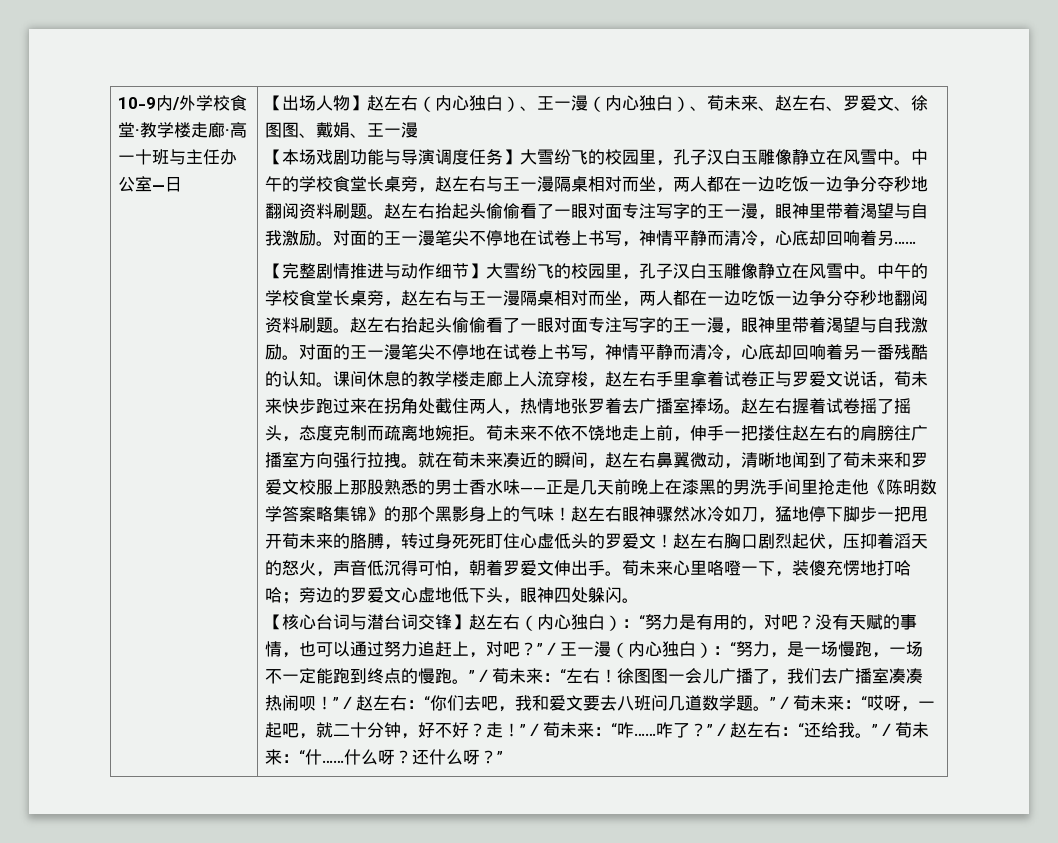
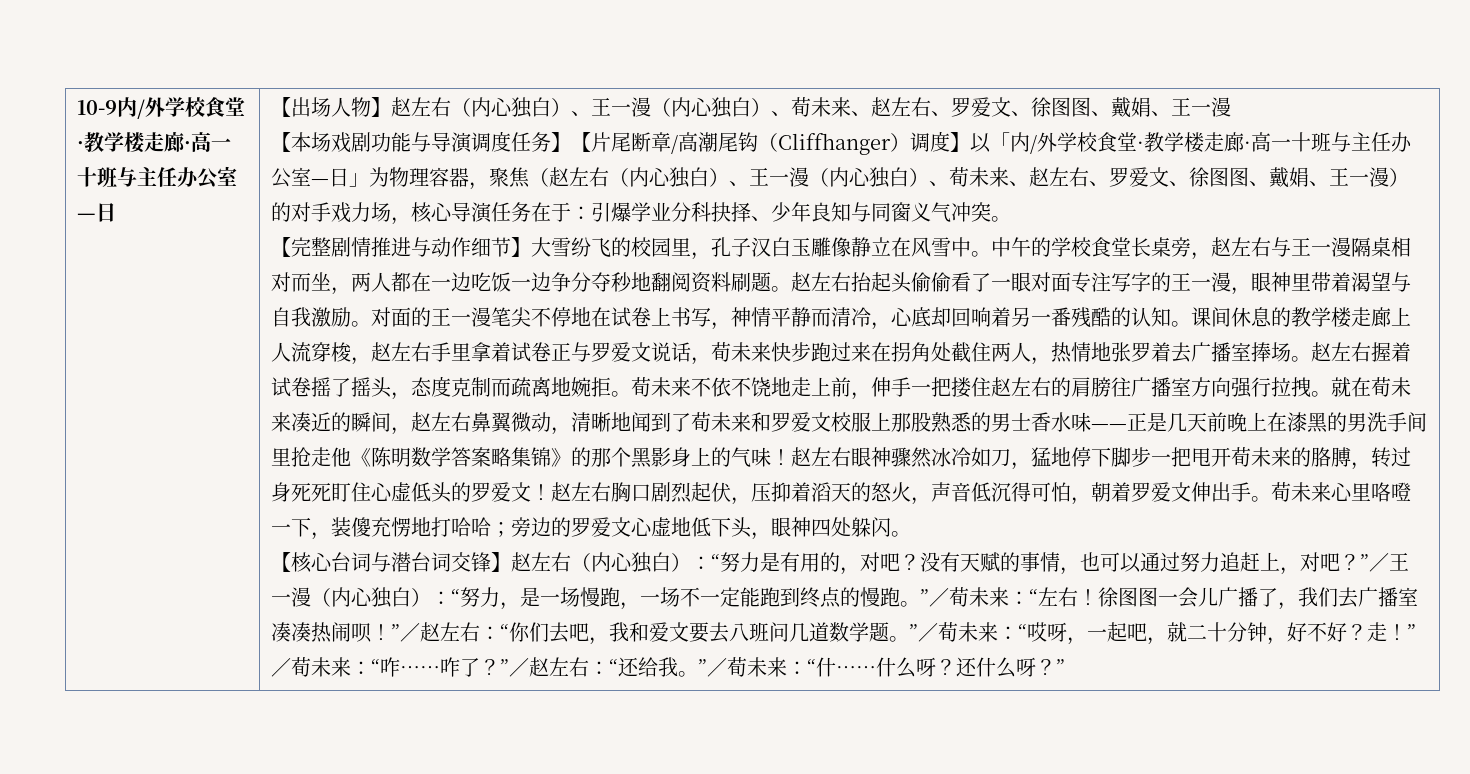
[520,149,929,166] [265,176,929,193] [265,203,929,220] [265,230,917,247] 大雪纷飞的校园里，孔子汉白玉雕像静立在风雪中。中午的学校食堂长桌旁，赵左右与王一漫隔桌相对而坐，两人都在一边吃饭一边争分夺秒地翻阅资料刷题。赵左右抬起头偷偷看了一眼对面专注写字的王一漫，眼神里带着渴望与自我激励。对面的王一漫笔尖不停地在试卷上书写，神情平静而清冷，心底却回响着另…… -> [570,131,1412,155] [270,167,1409,190] [270,202,1011,225] 【片尾断章/高潮尾钩（Cliffhanger）调度】以「内/外学校食堂·教学楼走廊·高一十班与主任办公室—日」为物理容器，聚焦（赵左右（内心独白）、王一漫（内心独白）、荀未来、赵左右、罗爱文、徐图图、戴娟、王一漫）的对手戏力场，核心导演任务在于：引爆学业分科抉择、少年良知与同窗义气冲突。

